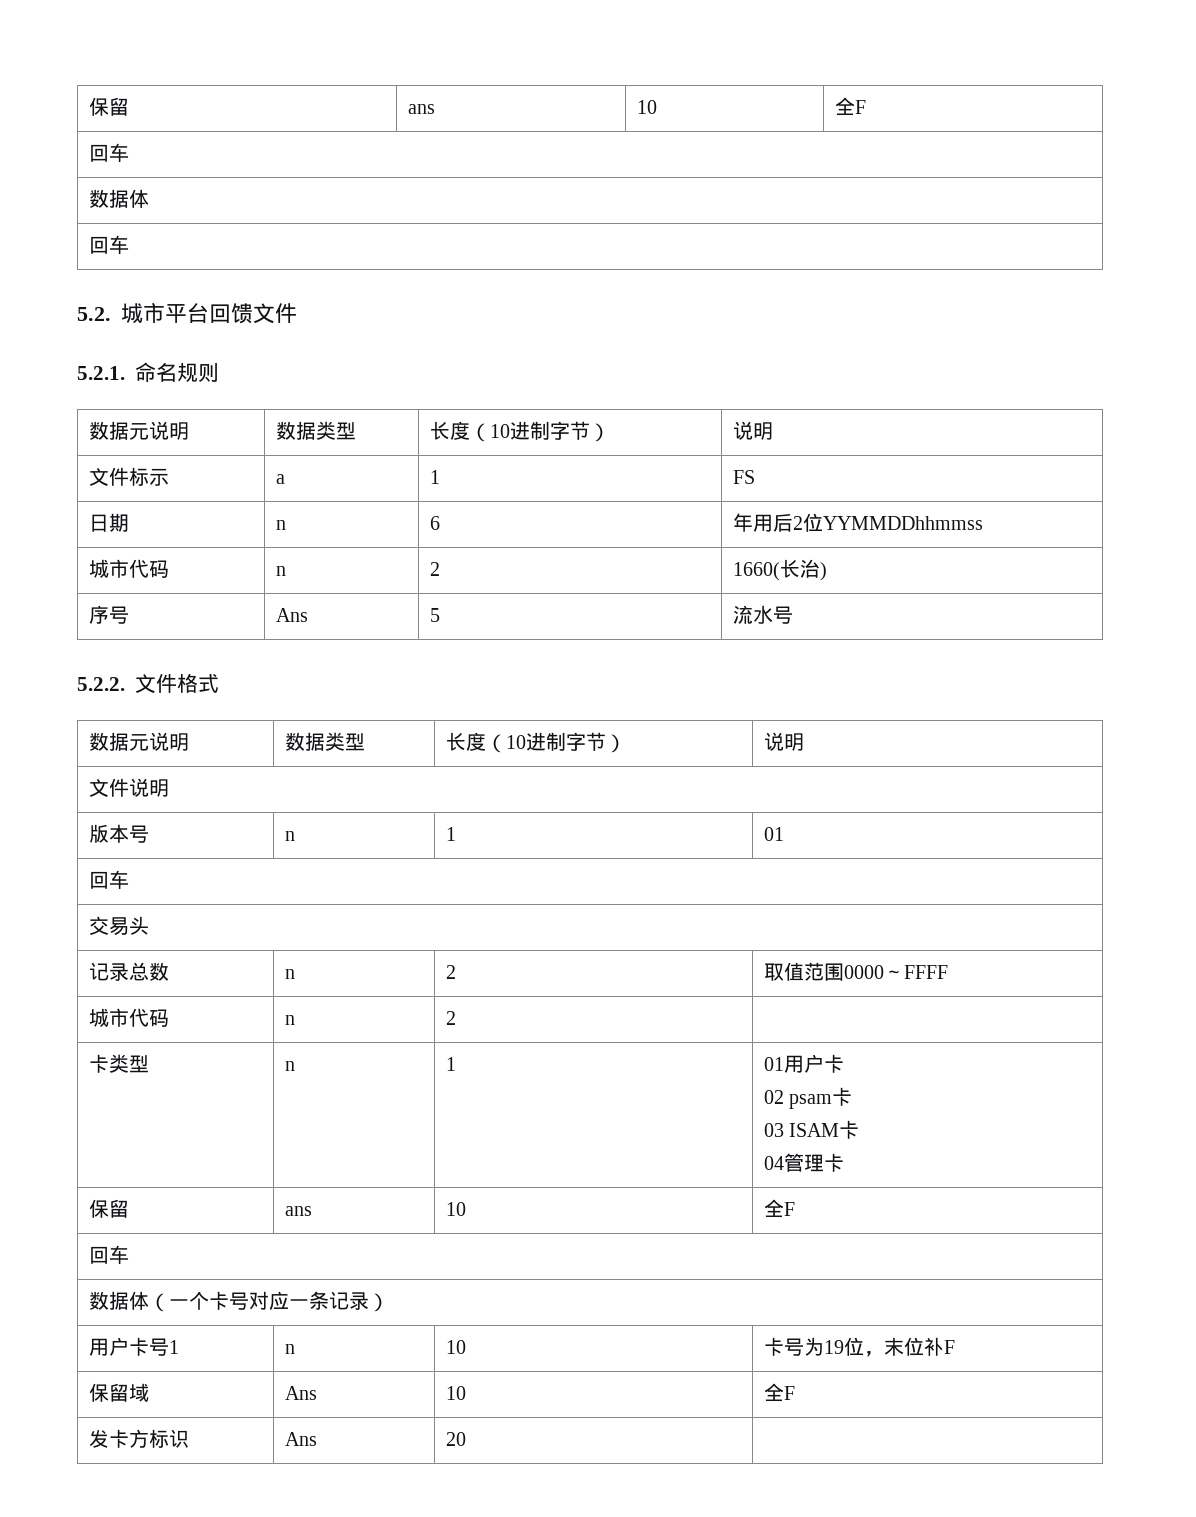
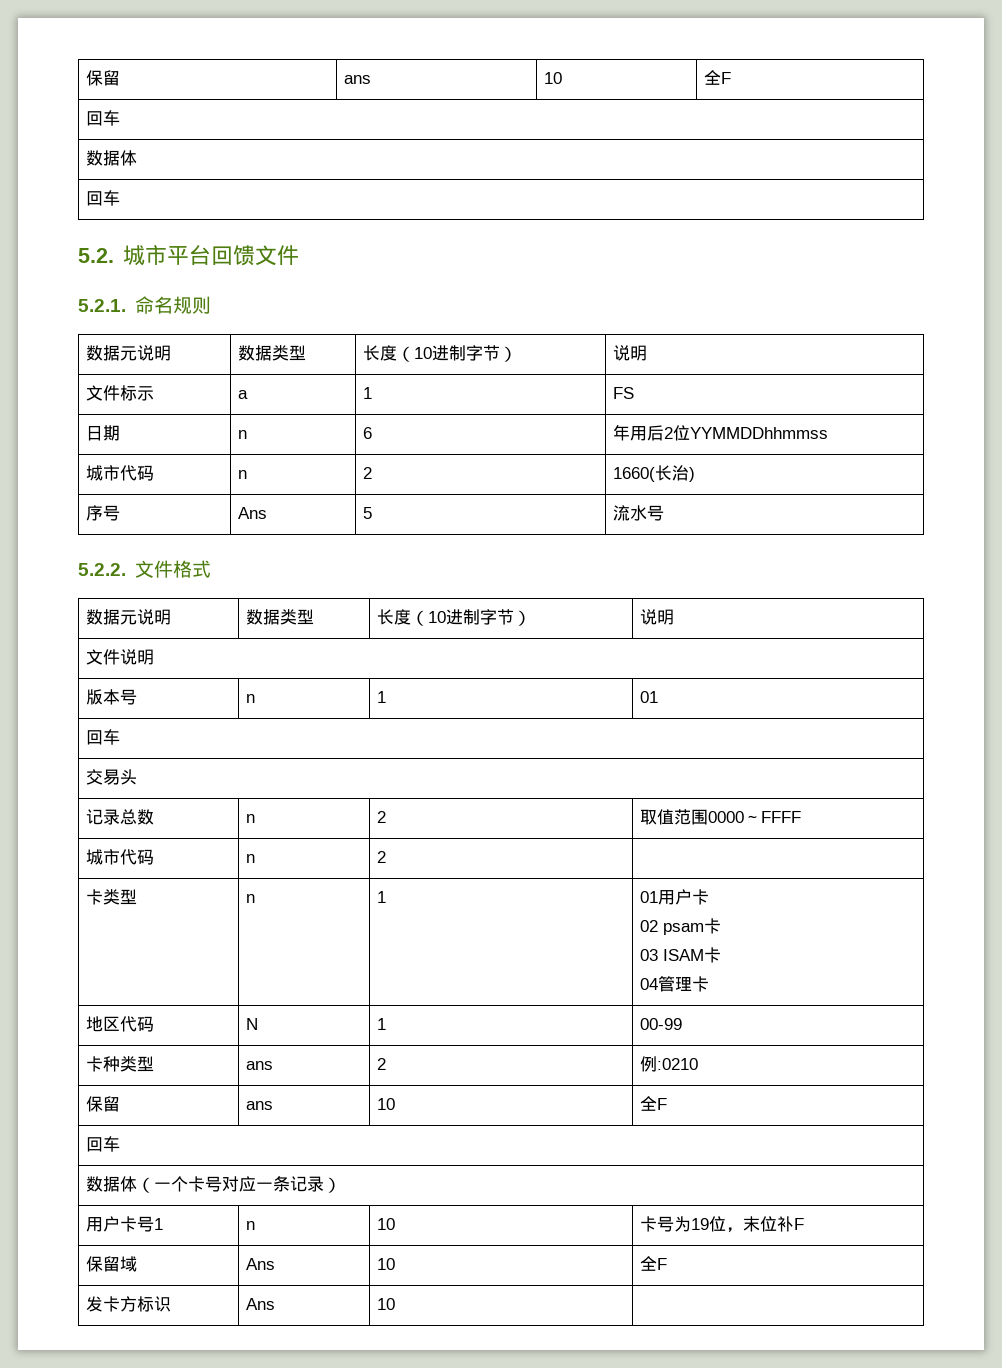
(844, 1162) none -> [86,1016,155,1032] [246,1018,259,1030] [377,1018,387,1030] [640,1018,683,1030] [86,1056,155,1072] [246,1061,274,1070] [377,1058,387,1070] [640,1056,699,1072] // 地区代码 | N | 1 | 00-99 // 卡种类型 | ans | 2 | 例:0210
[445,1432,466,1446] 20 -> [377,1298,396,1310] 10

